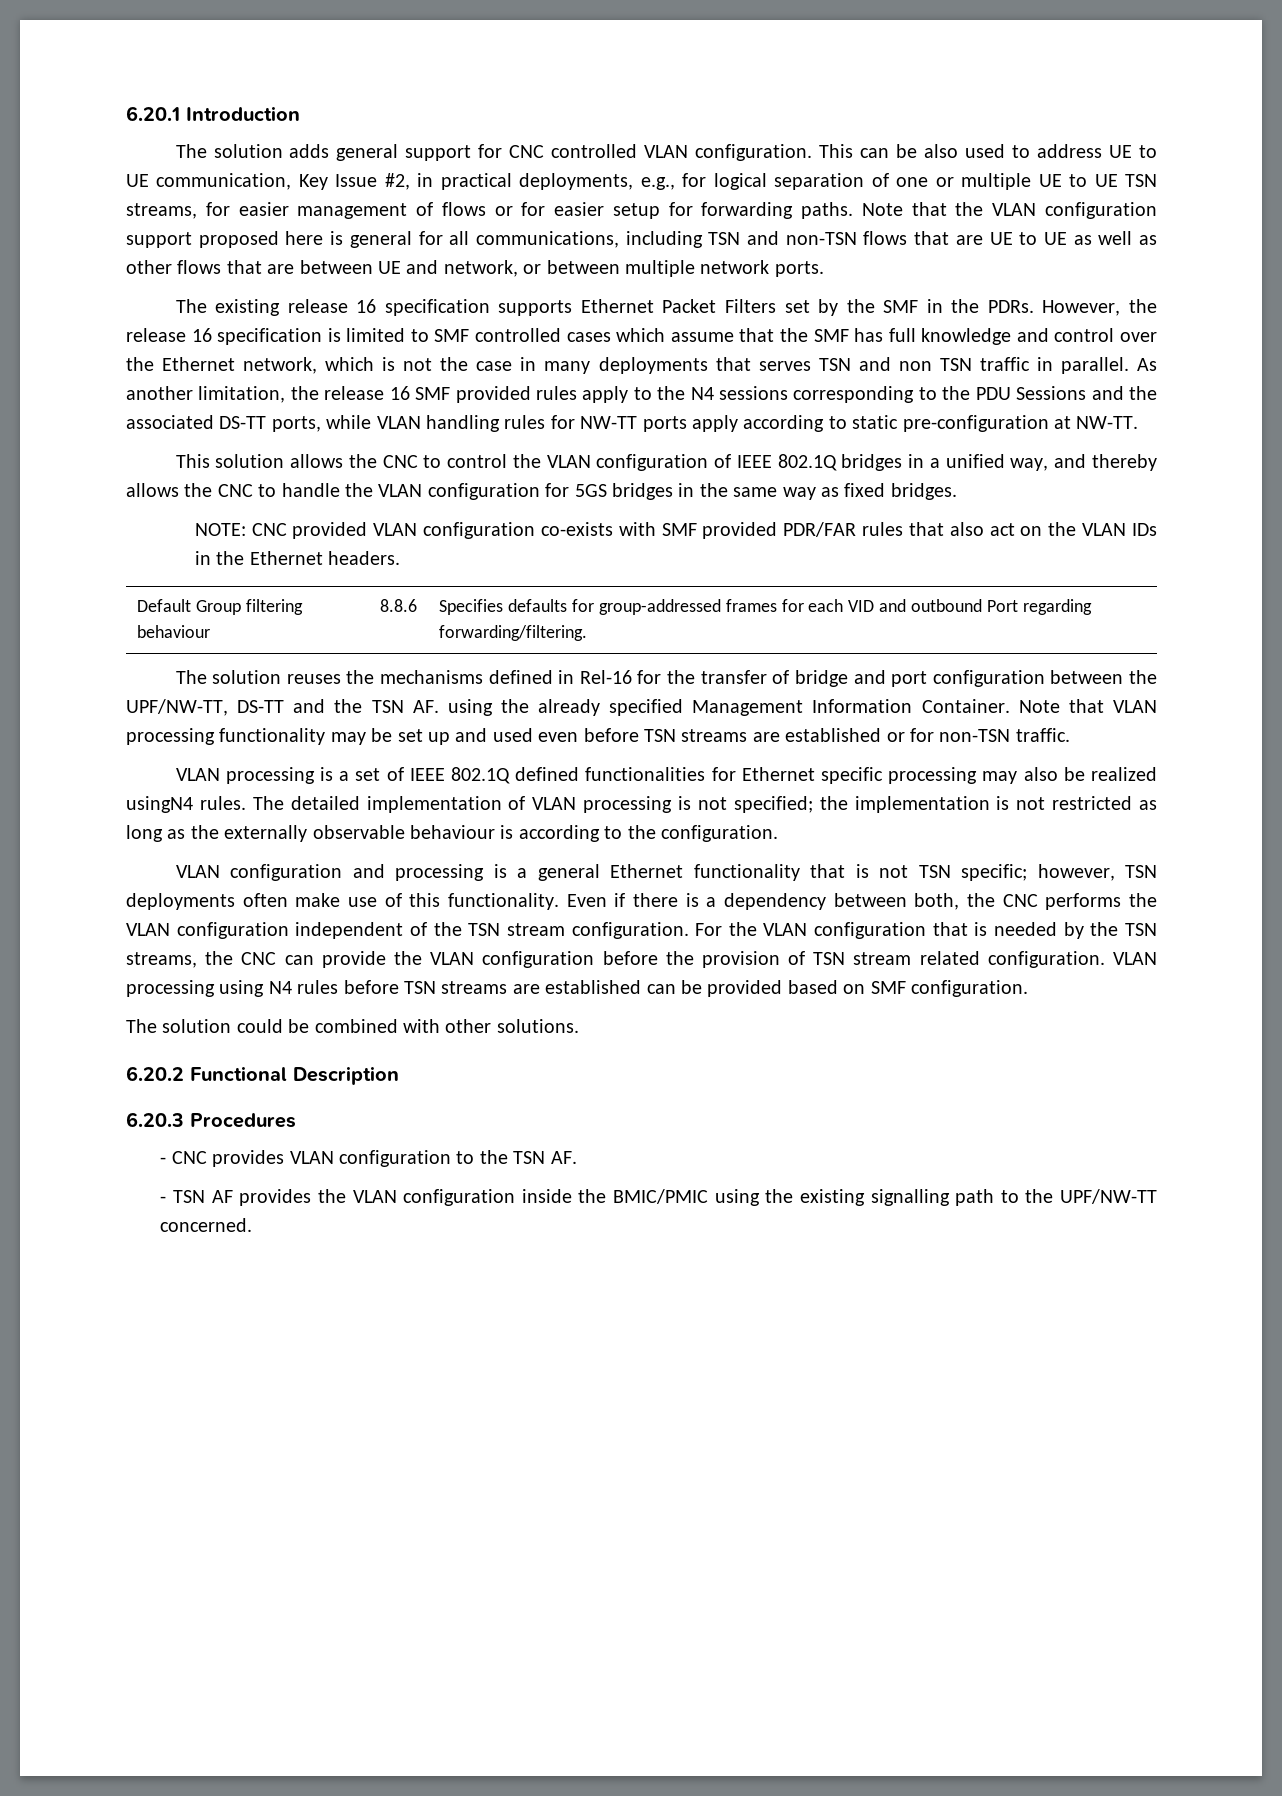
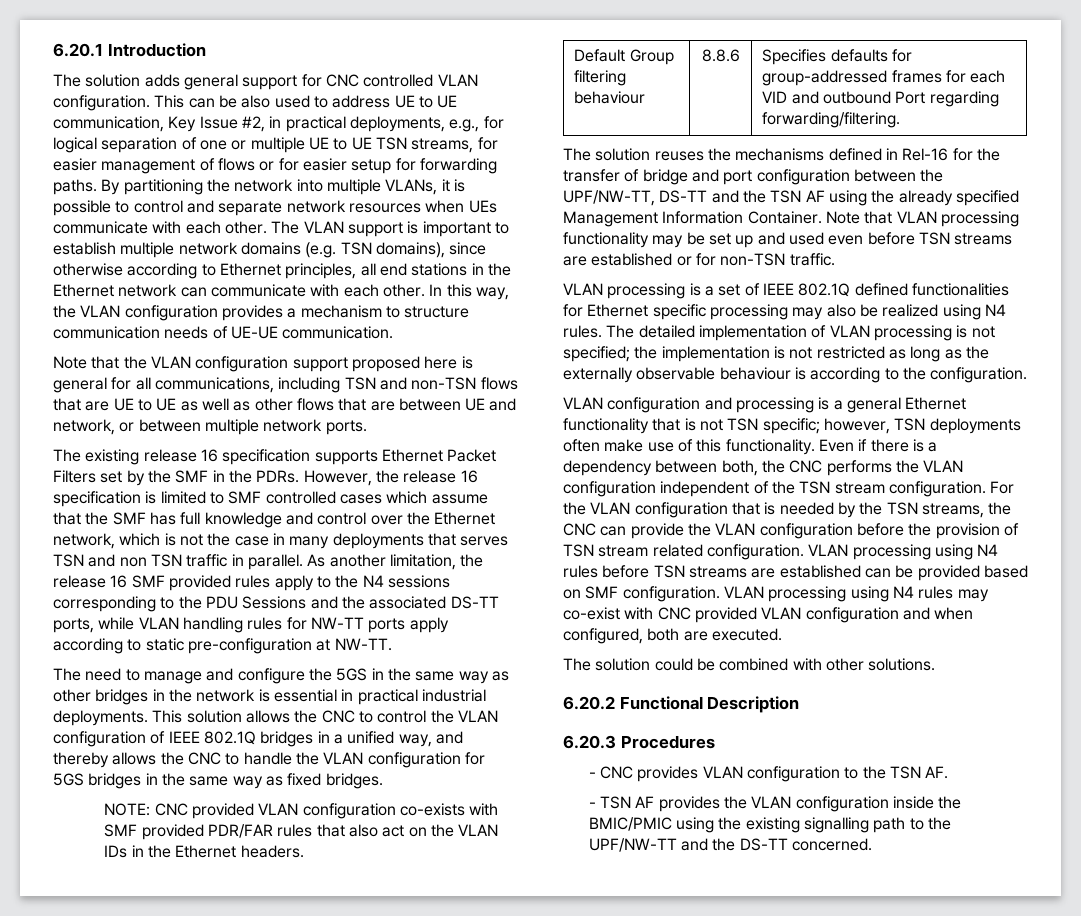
(854, 210) none -> [101,179,465,195] [53,200,497,216] [53,221,509,237] [53,242,487,258] [53,263,511,279] [53,284,509,300] [53,305,470,321] [53,326,394,339] By partitioning the network into multiple VLANs, it is possible to control and separate network resources when UEs communicate with each other. The VLAN support is important to establish multiple network domains (e.g. TSN domains), since otherwise according to Ethernet principles, all end stations in the Ethernet network can communicate with each other. In this way, the VLAN configuration provides a mechanism to structure communication needs of UE-UE communication. //
(1139, 422) none -> [53,668,509,684] [53,689,486,705] [53,710,148,726] The need to manage and configure the 5GS in the same way as other bridges in the network is essential in practical industrial deployments.
[412,700,439,713] AF. -> [805,190,825,202] AF
[126,796,193,813] usingN4 -> [942,304,1006,320] using N4
(1028, 988) none -> [723,586,989,602] [563,607,974,623] [563,628,782,644] VLAN processing using N4 rules may co-exist with CNC provided VLAN configuration and when configured, both are executed.
(1157, 1196) none -> [681,838,788,851] and the DS-TT

